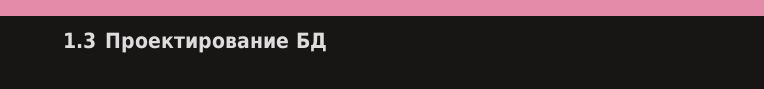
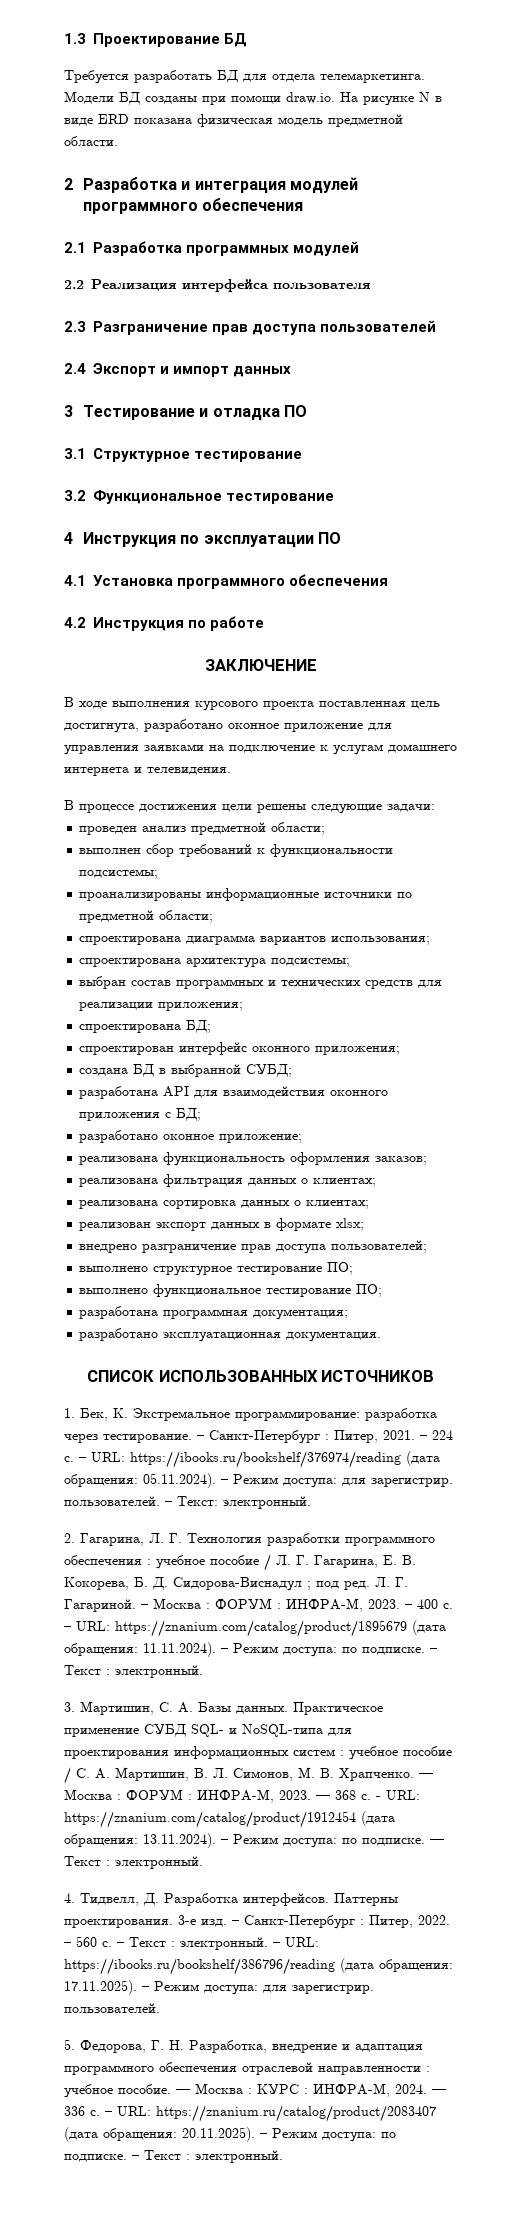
(327, 42) none -> [64,70,425,84] [64,91,442,106] [64,114,403,127] [64,136,118,146] [64,177,358,194] [82,198,304,214] [64,241,360,256] [64,279,371,292] [64,320,437,335] [64,363,292,377] [64,405,307,421] [64,448,303,462] [64,490,335,504] [64,532,341,548] [64,574,389,589] [64,616,265,631] [204,659,317,671] [64,697,440,711] [64,719,392,733] [64,744,457,755] [64,767,231,776] [64,800,435,814] [79,822,326,835] [79,844,394,858] [79,869,159,879] [79,888,413,901] [79,910,214,923] [79,935,431,945] [79,957,351,968] [79,976,443,989] [79,1002,244,1011] [79,1020,212,1033] [79,1042,401,1055] [79,1064,293,1077] [79,1086,389,1099] [79,1108,202,1121] [79,1130,303,1143] [79,1152,428,1166] [79,1174,377,1187] [79,1200,370,1209] [79,1218,365,1231] [79,1240,428,1254] [79,1262,354,1276] [79,1284,383,1298] [79,1306,349,1320] [79,1328,382,1342] [87,1370,434,1382] [64,1408,437,1421] [64,1430,453,1444] [64,1451,440,1468] [64,1473,453,1488] [64,1496,311,1509] [64,1533,435,1546] [64,1554,416,1571] [64,1577,408,1591] [64,1598,453,1612] [64,1620,446,1637] [64,1642,437,1657] [64,1665,203,1678] [64,1701,383,1715] [64,1724,352,1737] [64,1746,452,1760] [64,1767,433,1784] [64,1789,420,1803] [64,1811,395,1828] [64,1833,444,1848] [64,1856,203,1869] [64,1893,398,1906] [64,1915,450,1929] [64,1936,319,1950] [64,1958,453,1975] [64,1980,374,1995] [64,2003,160,2013] [64,2039,423,2053] [64,2062,430,2075] [64,2083,446,2098] [64,2105,436,2122] [64,2127,396,2142] [64,2150,283,2163] // Требуется разработать БД для отдела телемаркетинга. Модели БД созданы при помощи draw.io. На рисунке N в виде ERD показана физическая модель предметной области. // 2 Разработка и интеграция модулей программного обеспечения // 2.1 Разработка программных модулей // 2.2 Реализация интерфейса пользователя // 2.3 Разграничение прав доступа пользователей // 2.4 Экспорт и импорт данных // 3 Тестирование и отладка ПО // 3.1 Структурное тестирование // 3.2 Функциональное тестирование // 4 Инструкция по эксплуатации ПО // 4.1 Установка программного обеспечения // 4.2 Инструкция по работе // ЗАКЛЮЧЕНИЕ // В ходе выполнения курсового проекта поставленная цель достигнута, разработано оконное приложение для управления заявками на подключение к услугам домашнего интернета и телевидения. // В процессе достижения цели решены следующие задачи: // проведен анализ предметной области; // выполнен сбор требований к функциональности подсистемы; // проанализированы информационные источники по предметной области; // спроектирована диаграмма вариантов использования; // спроектирована архитектура подсистемы; // выбран состав программных и технических средств для реализации приложения; // спроектирована БД; // спроектирован интерфейс оконного приложения; // создана БД в выбранной СУБД; // разработана API для взаимодействия оконного приложения с БД; // разработано оконное приложение; // реализована функциональность оформления заказов; // реализована фильтрация данных о клиентах; // реализована сортировка данных о клиентах; // реализован экспорт данных в формате xlsx; // внедрено разграничение прав доступа пользователей; // выполнено структурное тестирование ПО; // выполнено функциональное тестирование ПО; // разработана программная документация; // разработано эксплуатационная документация. // СПИСОК ИСПОЛЬЗОВАННЫХ ИСТОЧНИКОВ // 1. Бек, К. Экстремальное программирование: разработка через тестирование. – Санкт-Петербург : Питер, 2021. – 224 с. – URL: https://ibooks.ru/bookshelf/376974/reading (дата обращения: 05.11.2024). – Режим доступа: для зарегистрир. пользователей. – Текст: электронный. // 2. Гагарина, Л. Г. Технология разработки программного обеспечения : учебное пособие / Л. Г. Гагарина, Е. В. Кокорева, Б. Д. Сидорова-Виснадул ; под ред. Л. Г. Гагариной. – Москва : ФОРУМ : ИНФРА-М, 2023. – 400 с. – URL: https://znanium.com/catalog/product/1895679 (дата обращения: 11.11.2024). – Режим доступа: по подписке. – Текст : электронный. // 3. Мартишин, С. А. Базы данных. Практическое применение СУБД SQL- и NoSQL-типа для проектирования информационных систем : учебное пособие / С. А. Мартишин, В. Л. Симонов, М. В. Храпченко. — Москва : ФОРУМ : ИНФРА-М, 2023. — 368 с. - URL: https://znanium.com/catalog/product/1912454 (дата обращения: 13.11.2024). – Режим доступа: по подписке. — Текст : электронный. // 4. Тидвелл, Д. Разработка интерфейсов. Паттерны проектирования. 3-е изд. – Санкт-Петербург : Питер, 2022. – 560 с. – Текст : электронный. – URL: https://ibooks.ru/bookshelf/386796/reading (дата обращения: 17.11.2025). – Режим доступа: для зарегистрир. пользователей. // 5. Федорова, Г. Н. Разработка, внедрение и адаптация программного обеспечения отраслевой направленности : учебное пособие. — Москва : КУРС : ИНФРА-М, 2024. — 336 с. – URL: https://znanium.ru/catalog/product/2083407 (дата обращения: 20.11.2025). – Режим доступа: по подписке. – Текст : электронный.

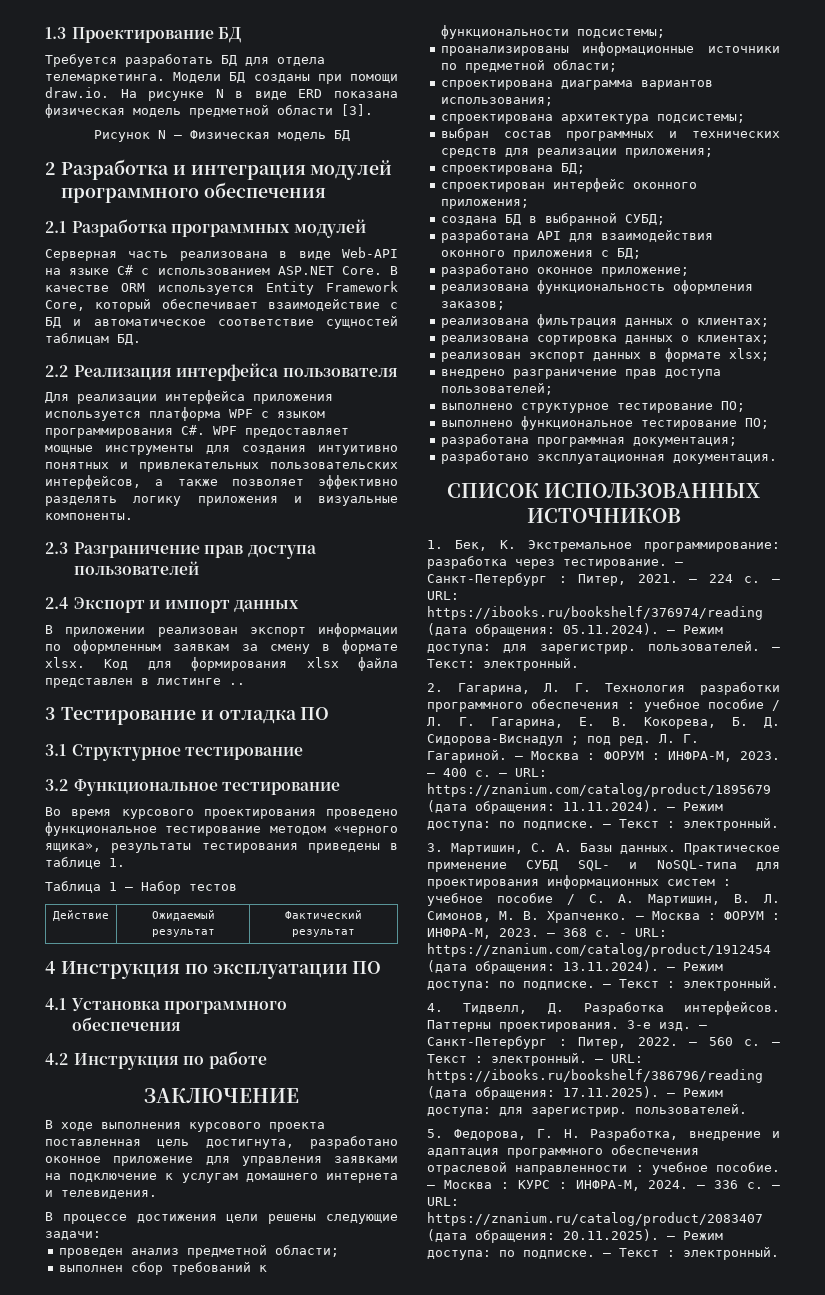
[64,136,118,146] области. -> [277,104,373,116] [93,130,350,142] области [3]. // Рисунок N – Физическая модель БД
[64,279,371,292] 2.2 Реализация интерфейса пользователя -> [45,247,398,261] [45,265,398,275] [45,281,398,295] [45,299,398,312] [45,316,398,329] [45,333,141,345] [45,363,398,381] [45,390,333,404] [45,407,325,421] [45,425,349,438] [45,445,398,455] [45,462,398,472] [45,475,398,489] [45,496,398,506] [45,513,133,520] Серверная часть реализована в виде Web-API на языке C# с использованием ASP.NET Core. В качестве ORM используется Entity Framework Core, который обеспечивает взаимодействие с БД и автоматическое соответствие сущностей таблицам БД. // 2.2 Реализация интерфейса пользователя // Для реализации интерфейса приложения используется платформа WPF с языком программирования C#. WPF предоставляет мощные инструменты для создания интуитивно понятных и привлекательных пользовательских интерфейсов, а также позволяет эффективно разделять логику приложения и визуальные компоненты.
(292, 371) none -> [45,623,398,637] [45,640,398,654] [45,657,398,671] [45,678,245,688] // В приложении реализован экспорт информации по оформленным заявкам за смену в формате xlsx. Код для формирования xlsx файла представлен в листинге ..
(335, 498) none -> [45,807,398,819] [45,822,398,836] [45,843,398,853] [45,857,125,869] [45,881,237,894] [53,910,109,921] [151,910,215,921] [151,929,215,937] [285,910,362,919] [292,929,355,937] // Во время курсового проектирования проведено функциональное тестирование методом «черного ящика», результаты тестирования приведены в таблице 1. // Таблица 1 – Набор тестов // Действие | Ожидаемый результат | Фактический результат

